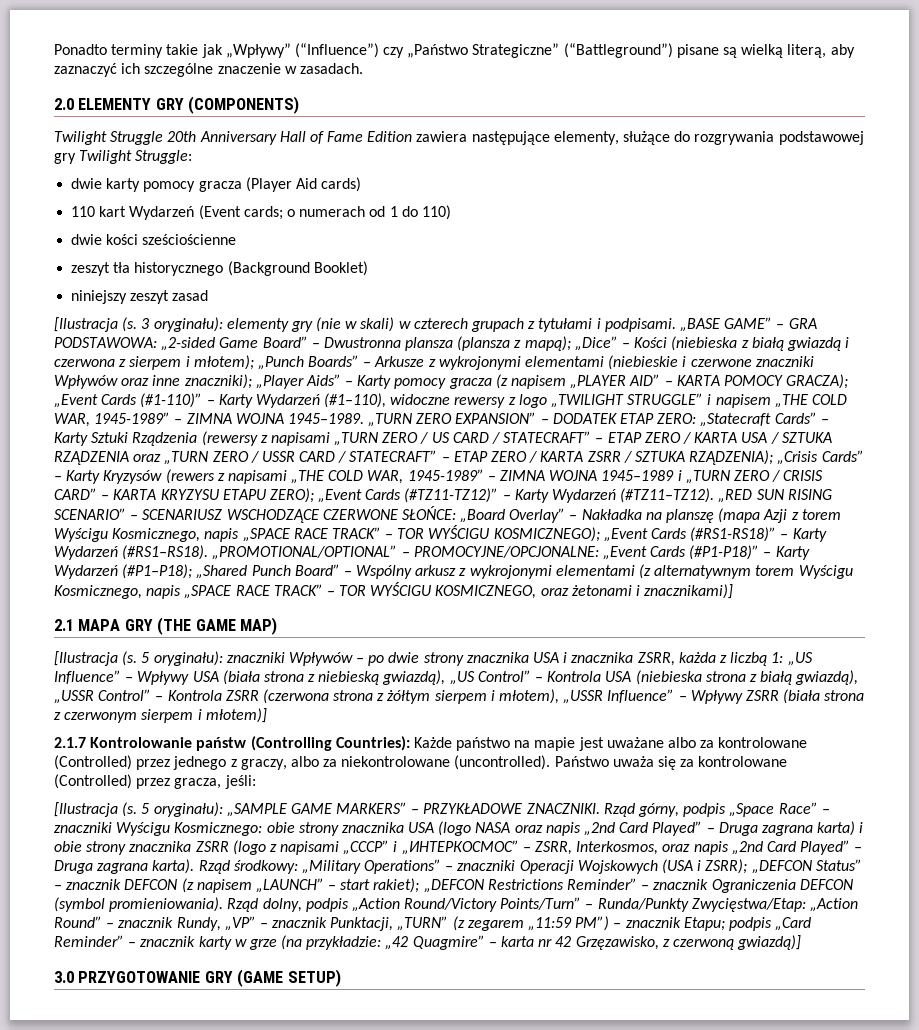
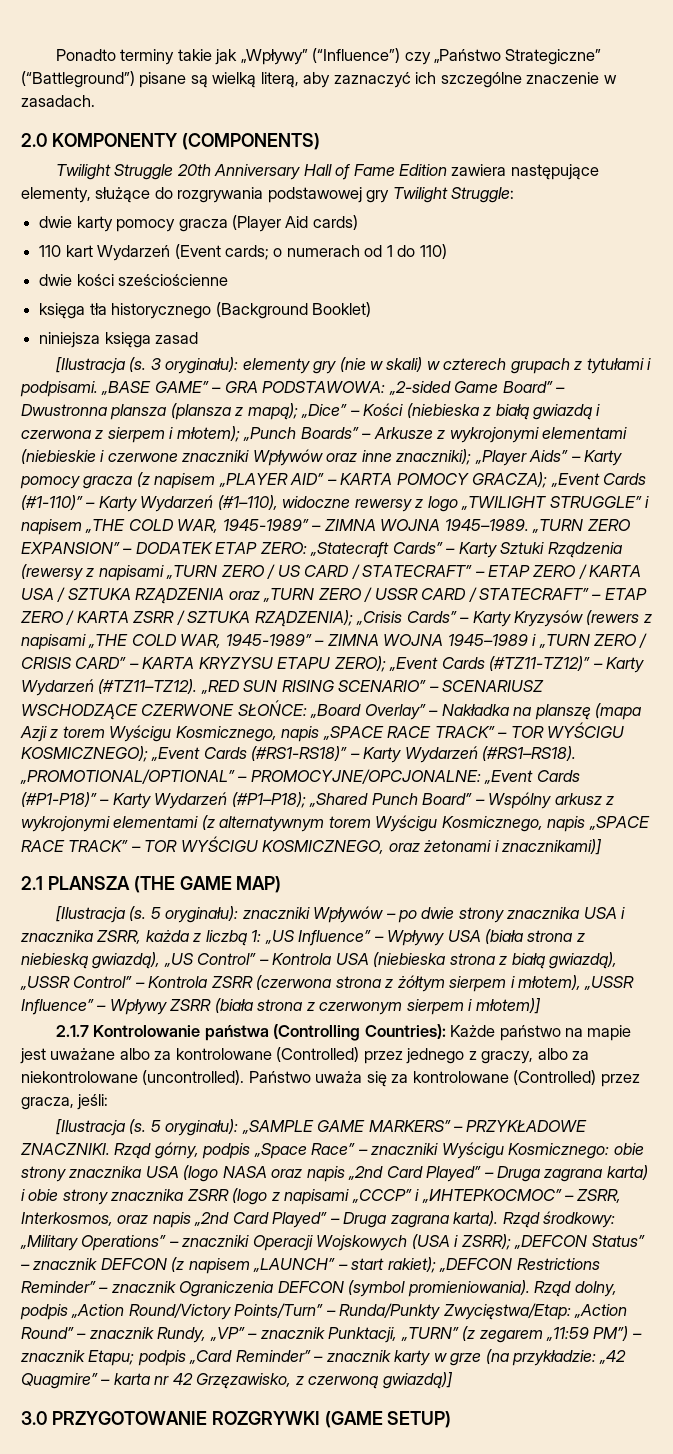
[78,98,184,110] ELEMENTY GRY -> [51,133,178,147] KOMPONENTY
[71,262,111,276] zeszyt -> [39,303,86,319] księga
[71,290,170,304] niniejszy zeszyt -> [39,332,151,348] niniejsza księga
[78,619,153,631] MAPA GRY -> [47,876,130,890] PLANSZA
[196,737,247,751] państw -> [204,1025,269,1041] państwa
[204,971,233,983] GRY -> [211,1411,320,1425] ROZGRYWKI

